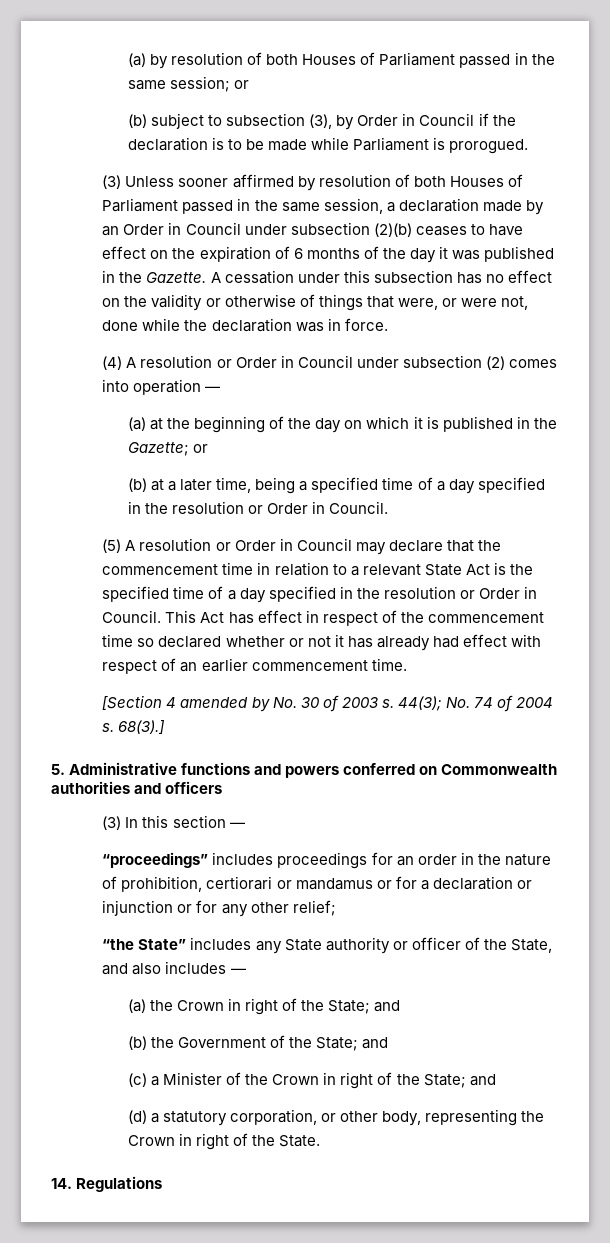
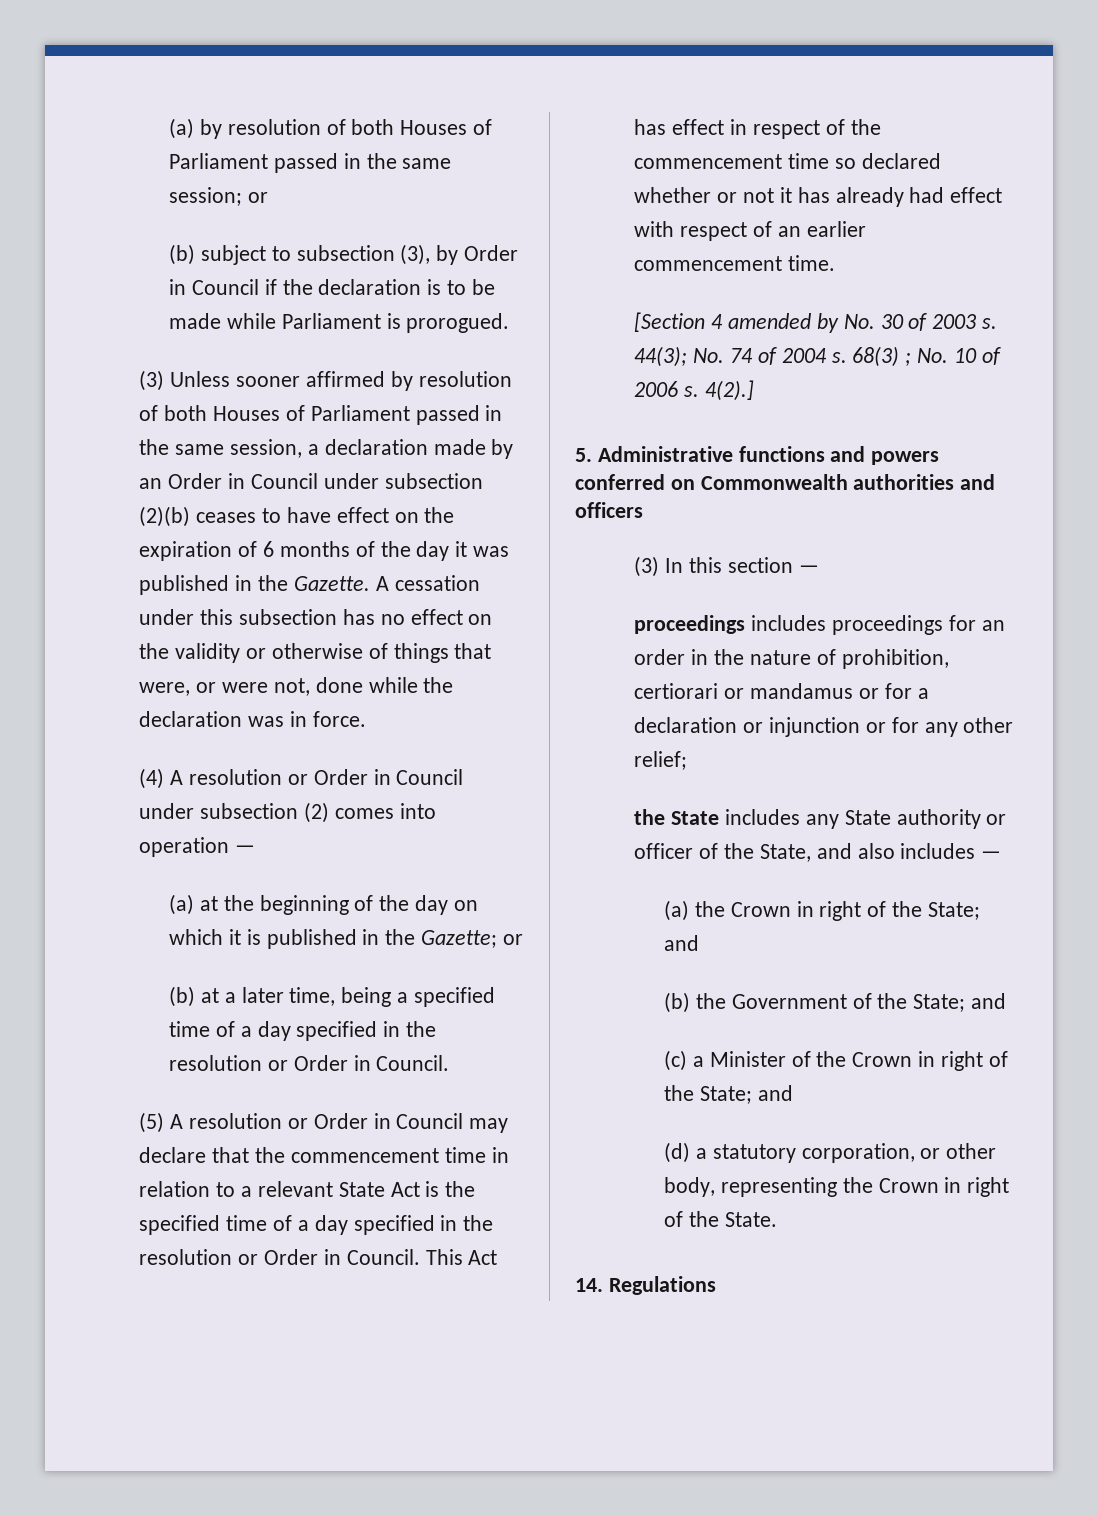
[118,720,166,734] 68(3).] -> [852,346,1001,367] [634,380,755,401] 68(3) ; No. 10 of 2006 s. 4(2).]
[102,852,209,868] “proceedings” -> [634,615,746,634] proceedings
[102,939,187,950] “the State” -> [634,809,720,825] the State

